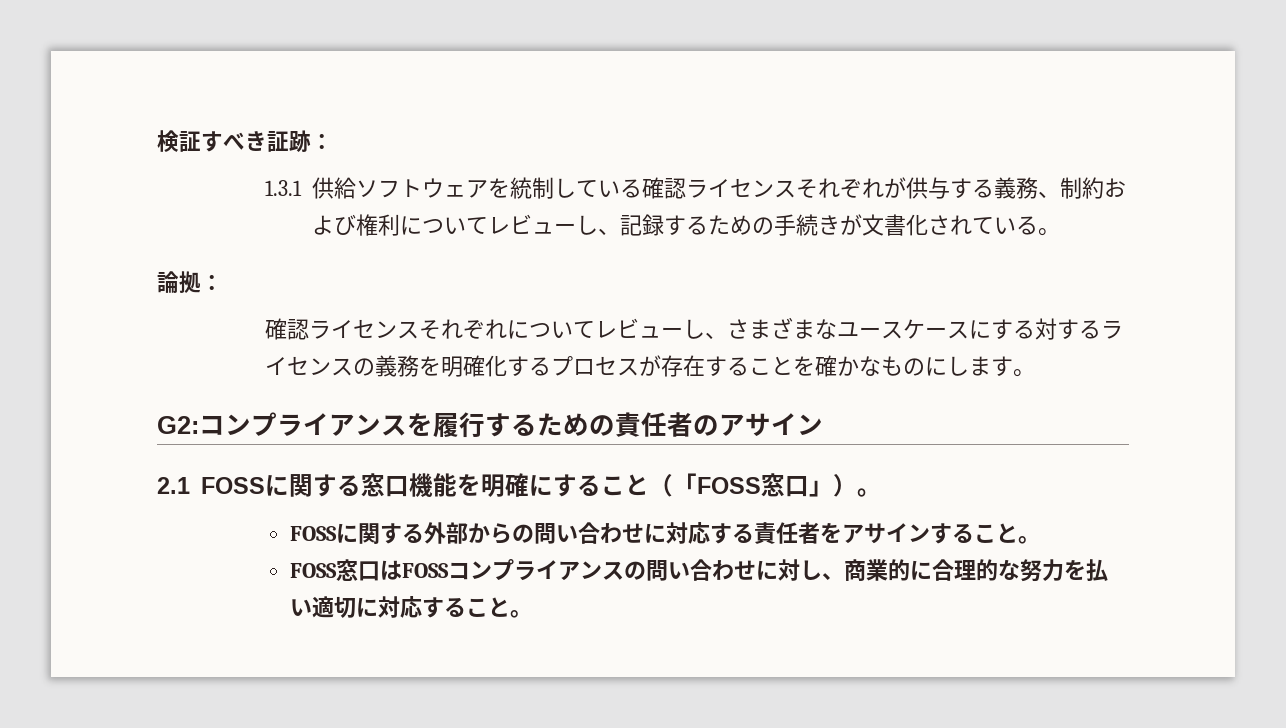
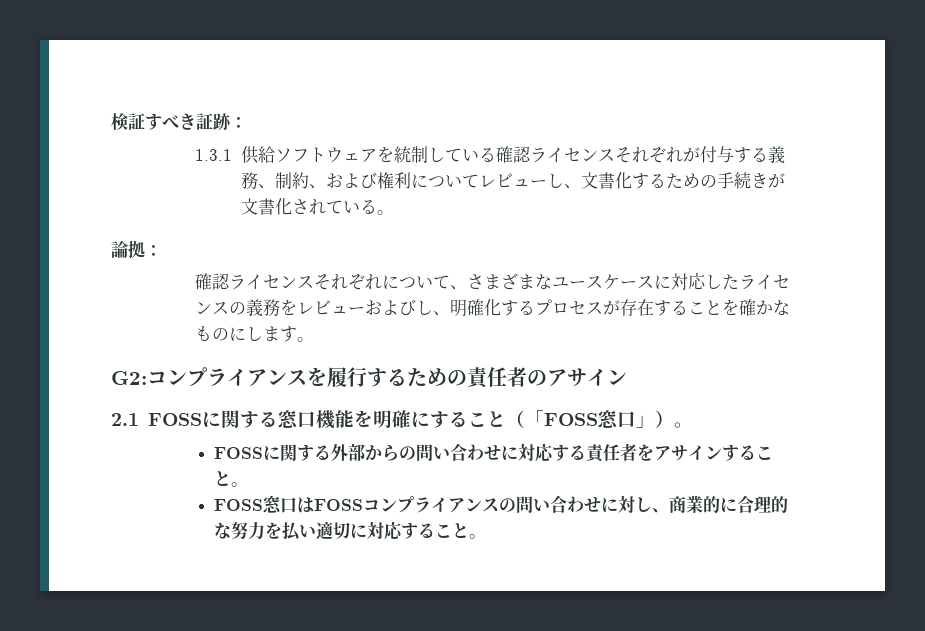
[906,177,929,199] 供 -> [699,146,717,163] 付
(1105, 188) none -> [308,184,326,189] 、
[620,214,665,236] 記録 -> [580,172,632,189] 文書化
[595,318,706,339] レビューし -> (451, 282) none
[991,318,1102,340] する対する -> [671,273,740,290] 対応した
(442, 366) none -> [297,299,451,316] レビューおよびし、

